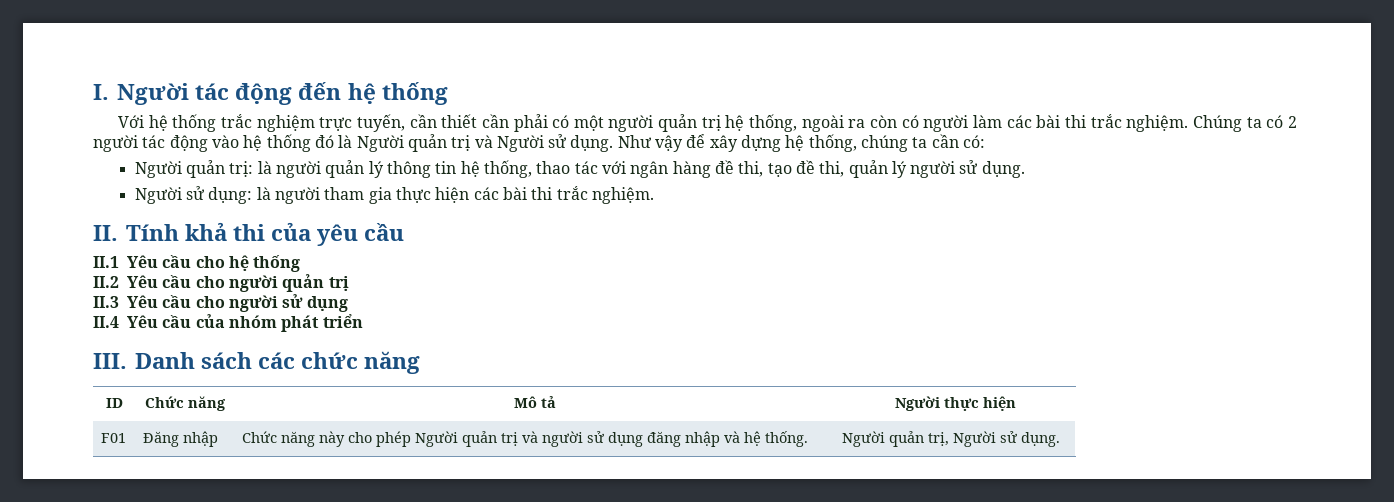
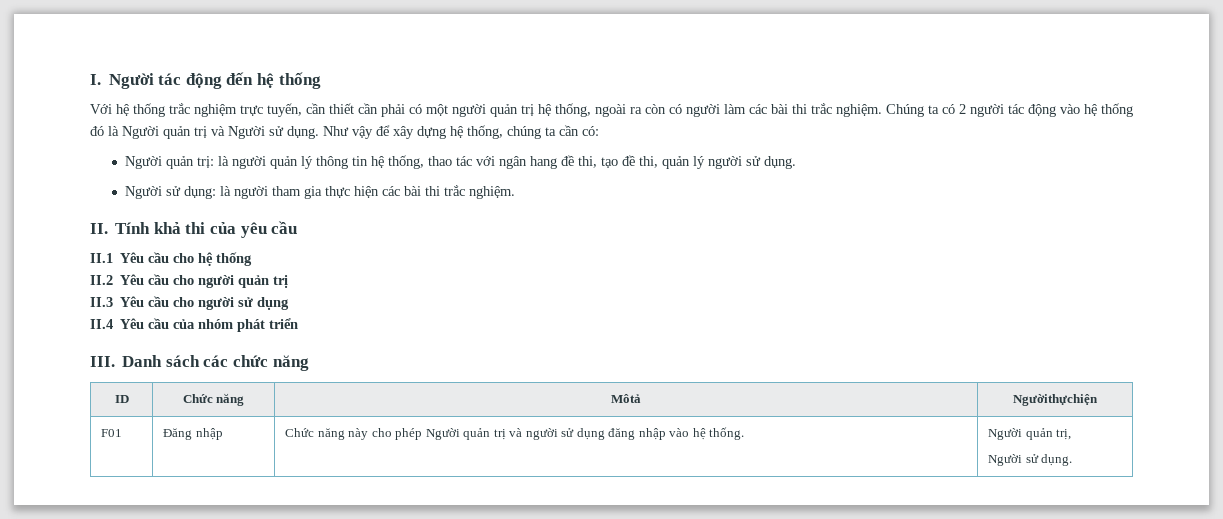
[672,161,711,178] hàng -> [529,156,557,169] hang
[513,396,556,408] [894,396,1016,411] Mô tả | Người thực hiện -> [611,394,641,403] [1013,394,1098,406] Môtả | Ngườithựchiện
[724,431,741,443] và -> [669,428,690,437] vào
(950, 439) none -> (1072, 434) //

